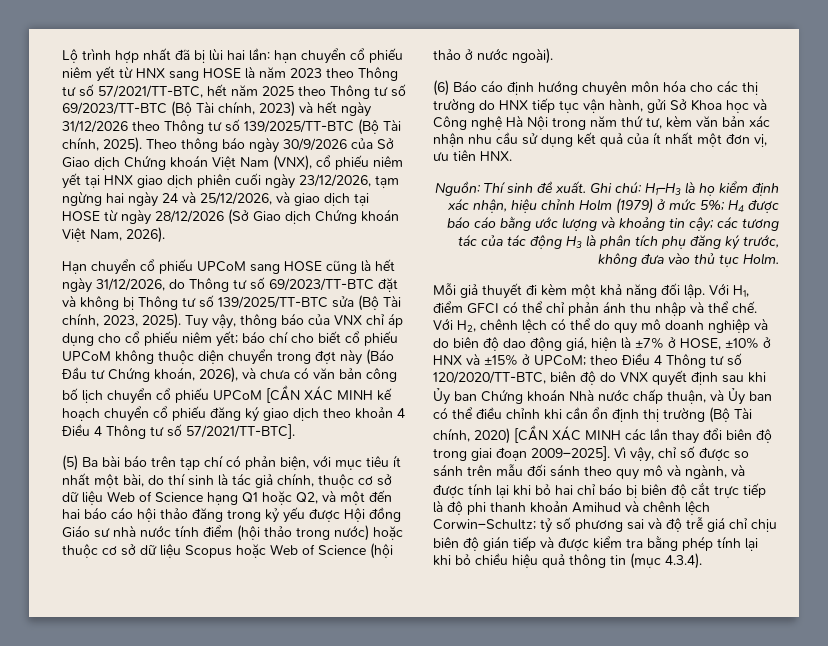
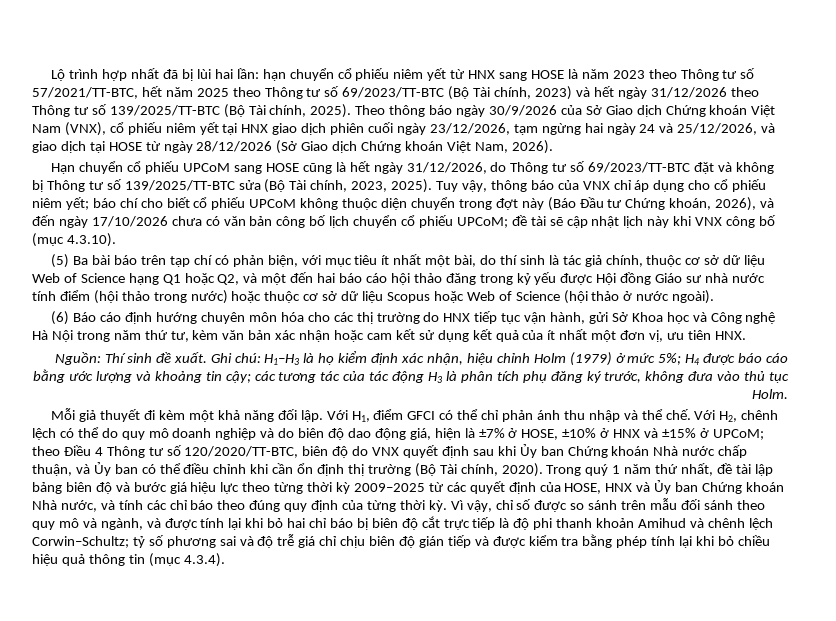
(256, 373) none -> [32,215,168,228] đến ngày 17/10/2026
[213,385,392,403] [62,406,405,422] [61,424,295,439] UPCoM [CẦN XÁC MINH kế hoạch chuyển cổ phiếu đăng ký giao dịch theo khoản 4 Điều 4 Thông tư số 57/2021/TT-BTC]. -> [456,215,776,228] [32,233,116,247] UPCoM; đề tài sẽ cập nhật lịch này khi VNX công bố (mục 4.3.10).
[468,132,518,144] nhu cầu -> [334,329,415,342] hoặc cam kết
[474,425,772,444] [433,446,610,461] 2020) [CẦN XÁC MINH các lần thay đổi biên độ trong giai đoạn 2009–2025]. -> [501,463,773,477] [32,480,784,494] [32,500,447,512] 2020). Trong quý 1 năm thứ nhất, đề tài lập bảng biên độ và bước giá hiệu lực theo từng thời kỳ 2009–2025 từ các quyết định của HOSE, HNX và Ủy ban Chứng khoán Nhà nước, và tính các chỉ báo theo đúng quy định của từng thời kỳ.

